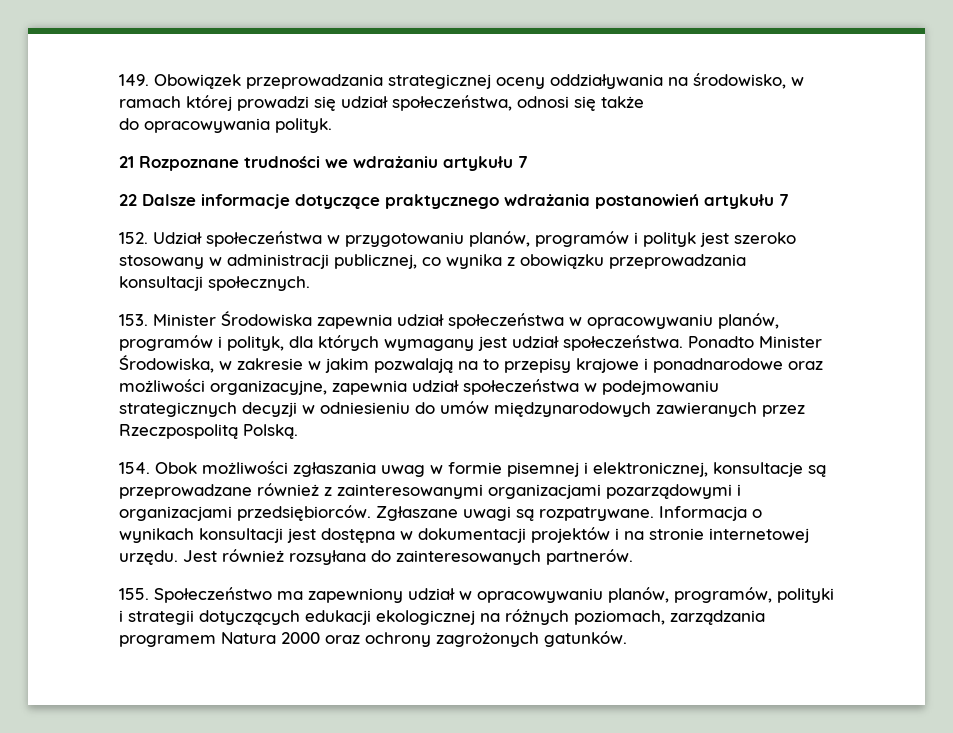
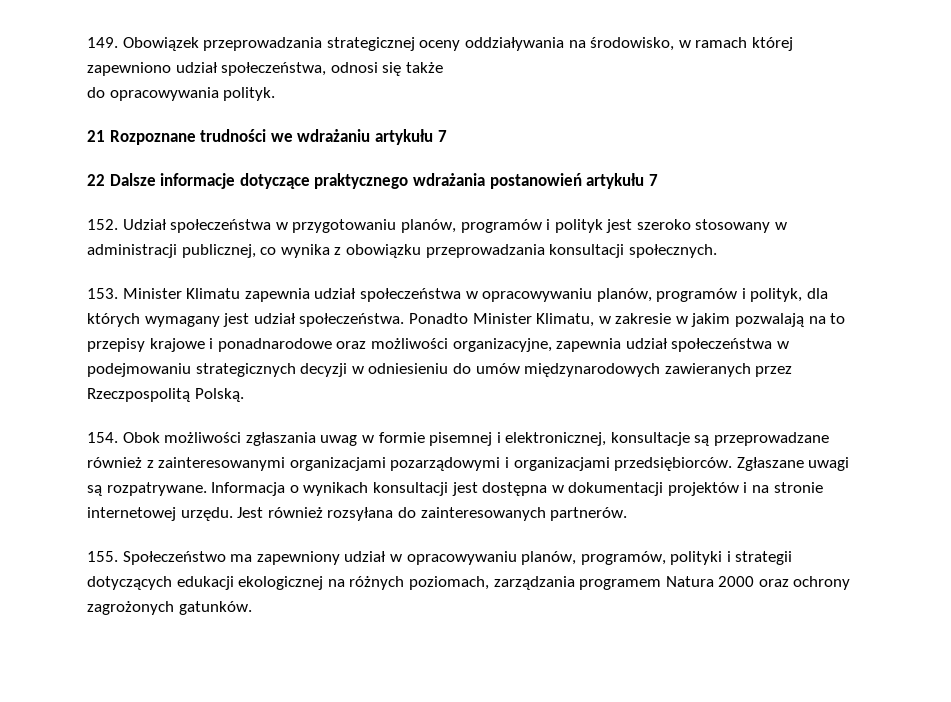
[237,96,336,111] prowadzi się -> [87,62,171,76] zapewniono
[221,311,312,326] Środowiska -> [186,288,241,299] Klimatu
[119,355,214,373] Środowiska, -> [536,313,595,327] Klimatu,

